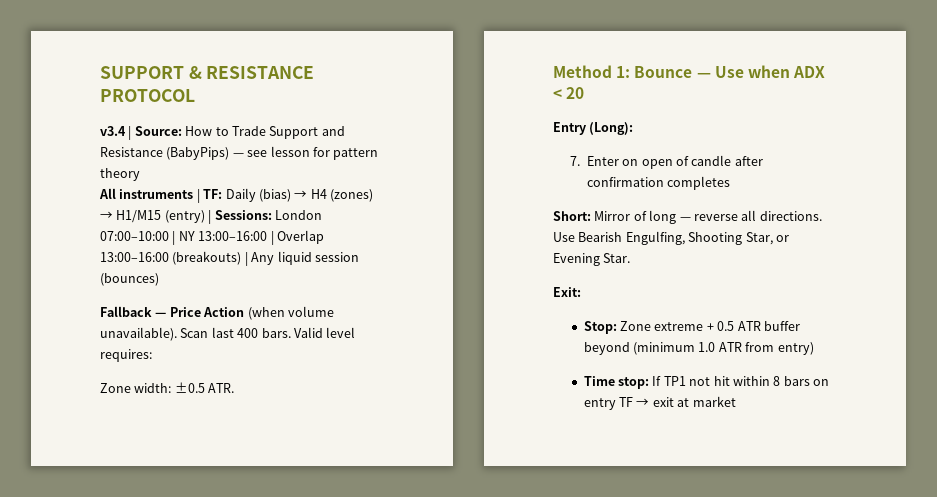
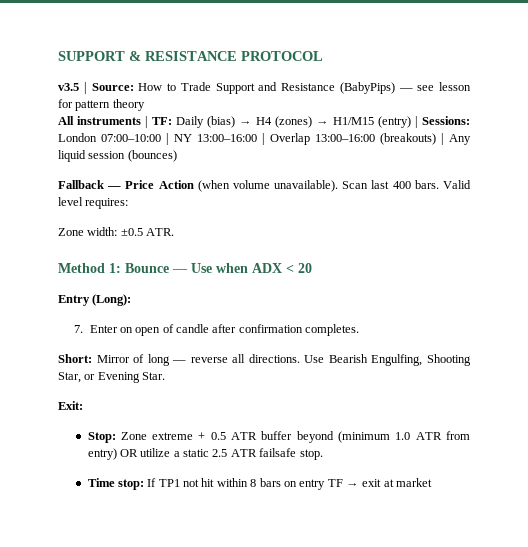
[100,126,126,136] v3.4 -> [58,83,79,91] v3.5
[667,176,731,190] completes -> [305,324,360,336] completes.
(814, 348) none -> [119,448,323,460] OR utilize a static 2.5 ATR failsafe stop.

